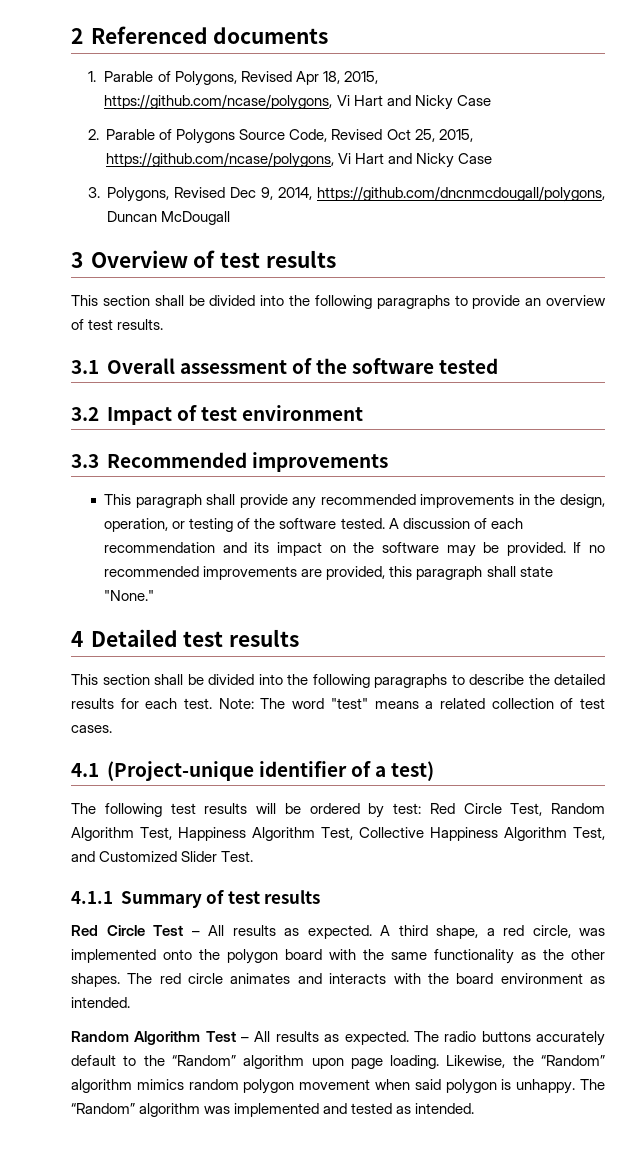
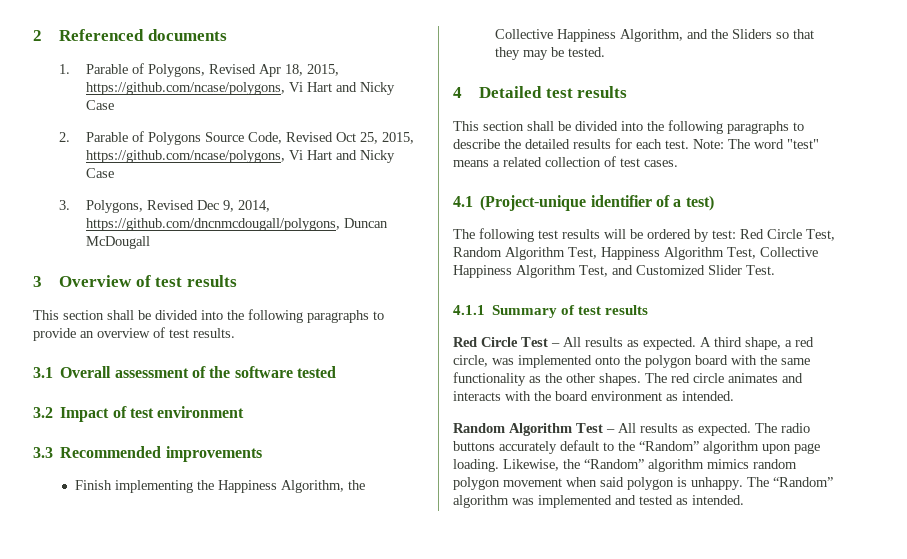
[104,494,605,509] [104,518,523,532] [104,542,605,557] [104,566,553,580] [104,590,155,601] This paragraph shall provide any recommended improvements in the design, operation, or testing of the software tested. A discussion of each recommendation and its impact on the software may be provided. If no recommended improvements are provided, this paragraph shall state "None." -> [75,480,366,493] [495,29,815,42] [495,47,606,60] Finish implementing the Happiness Algorithm, the Collective Happiness Algorithm, and the Sliders so that they may be tested.

